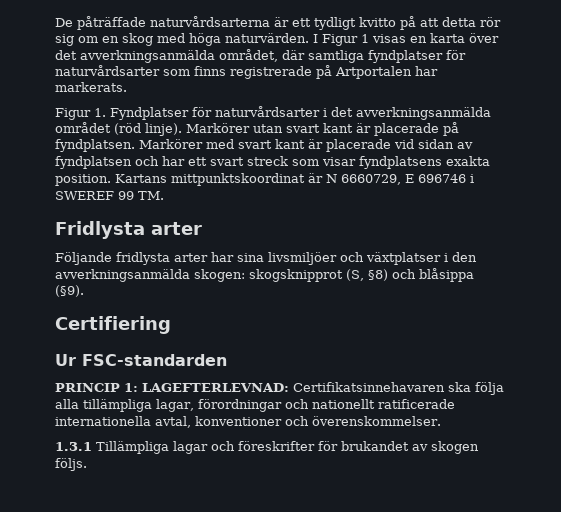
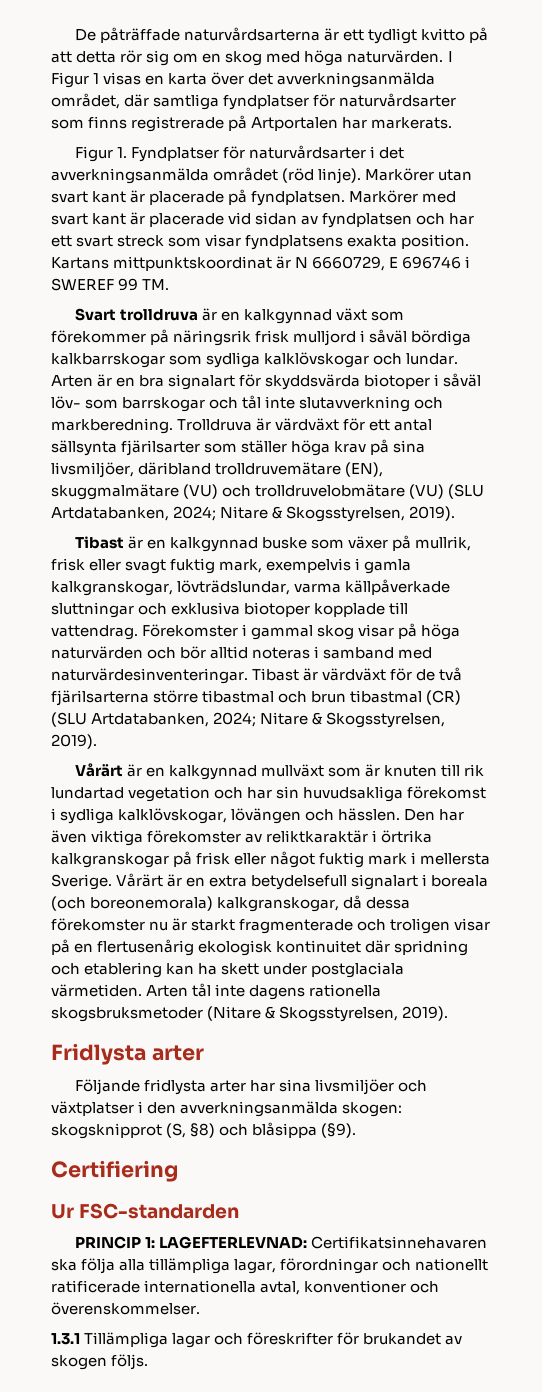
(164, 195) none -> [74,308,405,324] [51,329,472,346] [51,352,459,368] [51,373,482,390] [51,395,444,412] [51,418,433,434] [51,439,426,456] [51,462,384,478] [51,484,485,500] [51,506,456,522] [74,535,472,552] [51,558,412,574] [51,579,451,596] [51,602,409,618] [51,623,461,640] [51,646,433,659] [51,667,463,684] [51,690,462,706] [51,712,446,728] [51,734,97,749] [74,763,485,780] [51,786,487,802] [51,808,465,824] [51,830,433,846] [51,851,491,868] [51,873,489,890] [51,895,411,912] [51,918,491,934] [51,939,469,956] [51,962,405,978] [51,983,382,1000] [51,1006,449,1022] // Svart trolldruva är en kalkgynnad växt som förekommer på näringsrik frisk mulljord i såväl bördiga kalkbarrskogar som sydliga kalklövskogar och lundar. Arten är en bra signalart för skyddsvärda biotoper i såväl löv- som barrskogar och tål inte slutavverkning och markberedning. Trolldruva är värdväxt för ett antal sällsynta fjärilsarter som ställer höga krav på sina livsmiljöer, däribland trolldruvemätare (EN), skuggmalmätare (VU) och trolldruvelobmätare (VU) (SLU Artdatabanken, 2024; Nitare & Skogsstyrelsen, 2019). // Tibast är en kalkgynnad buske som växer på mullrik, frisk eller svagt fuktig mark, exempelvis i gamla kalkgranskogar, lövträdslundar, varma källpåverkade sluttningar och exklusiva biotoper kopplade till vattendrag. Förekomster i gammal skog visar på höga naturvärden och bör alltid noteras i samband med naturvärdesinventeringar. Tibast är värdväxt för de två fjärilsarterna större tibastmal och brun tibastmal (CR) (SLU Artdatabanken, 2024; Nitare & Skogsstyrelsen, 2019). // Vårärt är en kalkgynnad mullväxt som är knuten till rik lundartad vegetation och har sin huvudsakliga förekomst i sydliga kalklövskogar, lövängen och hässlen. Den har även viktiga förekomster av reliktkaraktär i örtrika kalkgranskogar på frisk eller något fuktig mark i mellersta Sverige. Vårärt är en extra betydelsefull signalart i boreala (och boreonemorala) kalkgranskogar, då dessa förekomster nu är starkt fragmenterade och troligen visar på en flertusenårig ekologisk kontinuitet där spridning och etablering kan ha skett under postglaciala värmetiden. Arten tål inte dagens rationella skogsbruksmetoder (Nitare & Skogsstyrelsen, 2019).

